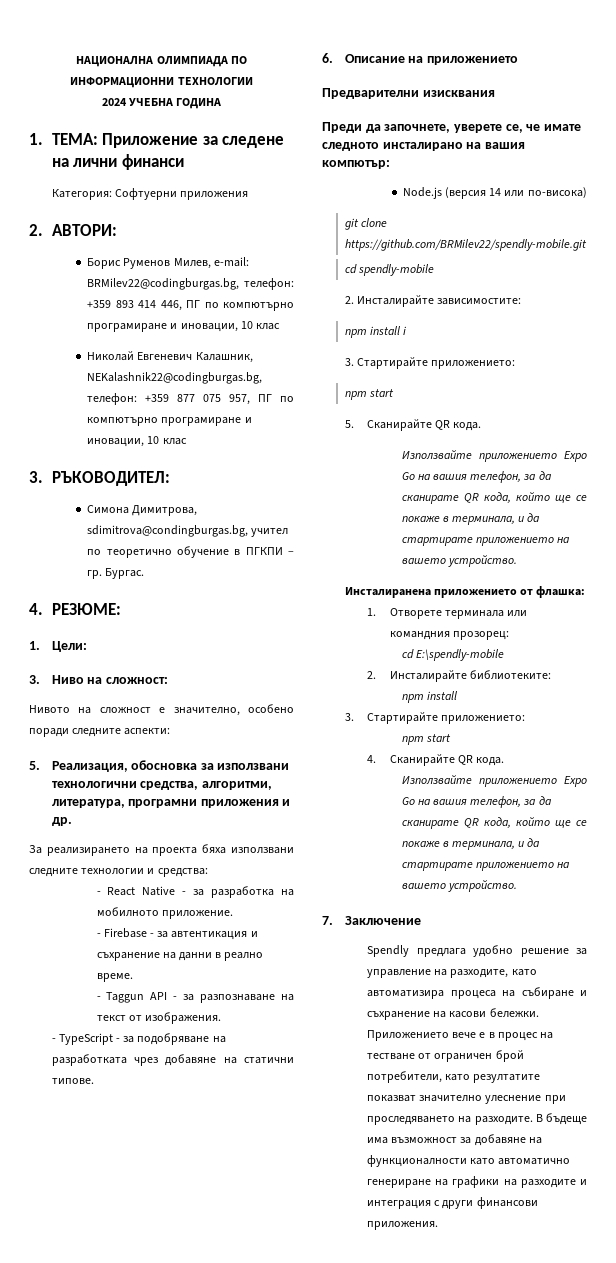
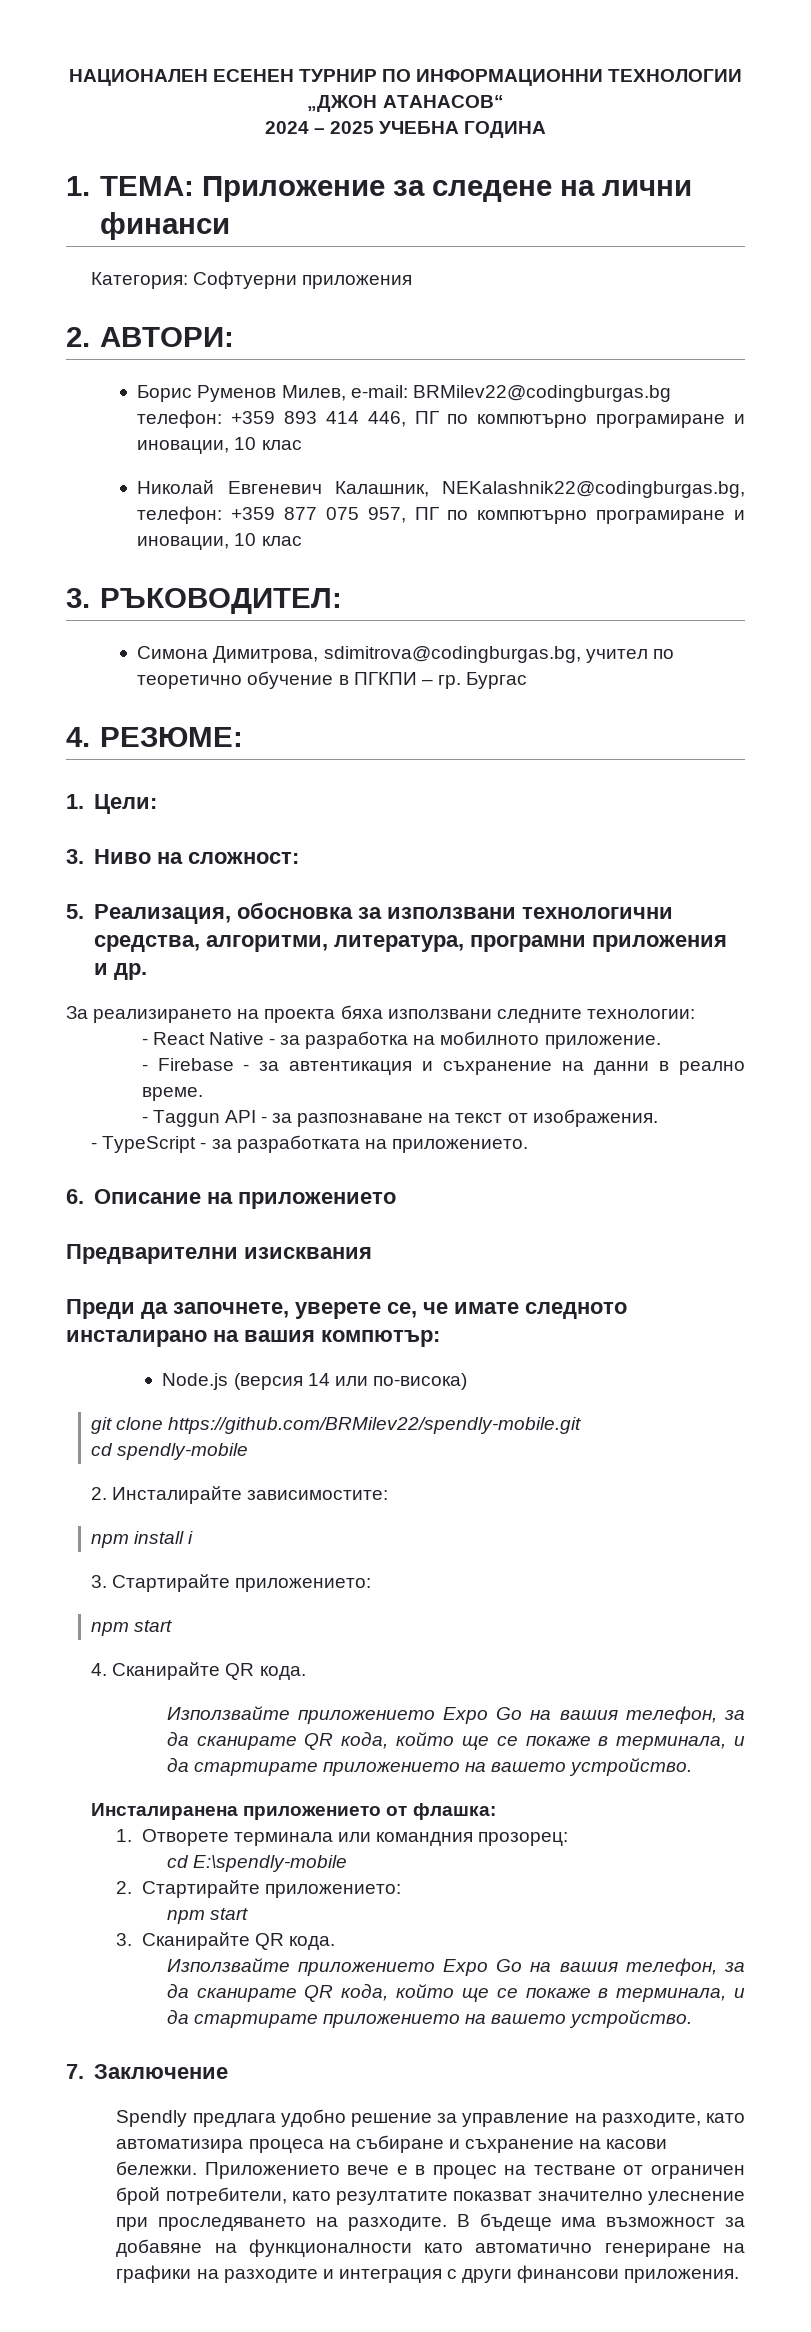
[76,56,228,67] НАЦИОНАЛНА ОЛИМПИАДА -> [68,69,377,86] НАЦИОНАЛЕН ЕСЕНЕН ТУРНИР
(253, 81) none -> [307,95,504,112] „ДЖОН АТАНАСОВ“
(127, 102) none -> [313,121,374,134] – 2025
[87,278,240,290] BRMilev22@codingburgas.bg, -> [412,385,671,402] BRMilev22@codingburgas.bg
[87,525,249,537] sdimitrova@condingburgas.bg, -> [323,646,581,663] sdimitrova@codingburgas.bg,
[105,568,145,579] Бургас. -> [466,672,528,689] Бургас
[29,704,294,716] [29,728,171,737] // Нивото на сложност е значително, особено поради следните аспекти: -> (299, 858) none
[81,868,208,877] технологии и средства: -> [586,1009,695,1019] технологии:
[137,1033,226,1045] [51,1054,294,1066] [51,1078,94,1084] подобряване на разработката чрез добавяне на статични типове. -> [236,1135,528,1153] разработката на приложението.
[344,420,354,428] 5. -> [91,1663,108,1676] 4.
[389,670,551,682] [401,691,457,703] [344,712,526,724] [401,734,451,745] [367,755,377,763] Инсталирайте библиотеките: // npm install // 3. Стартирайте приложението: // npm start // 4. -> [141,1880,402,1898] [166,1908,248,1924] [116,1933,133,1946] Стартирайте приложението: // npm start // 3.

